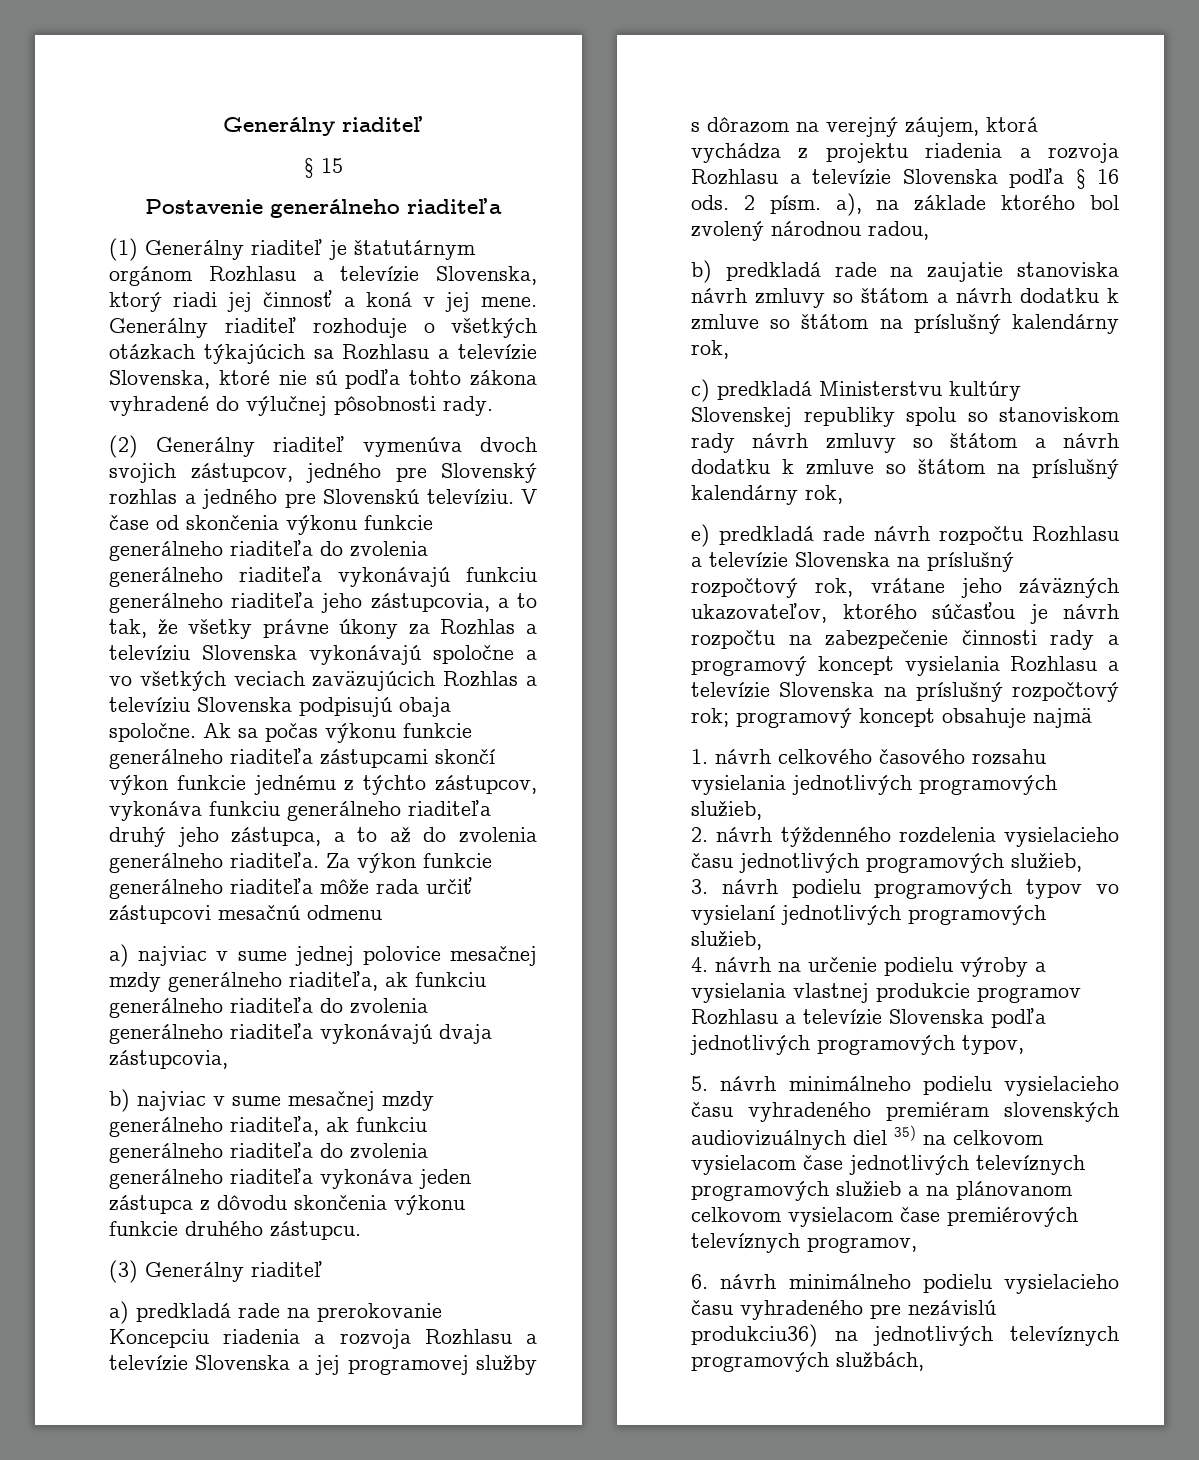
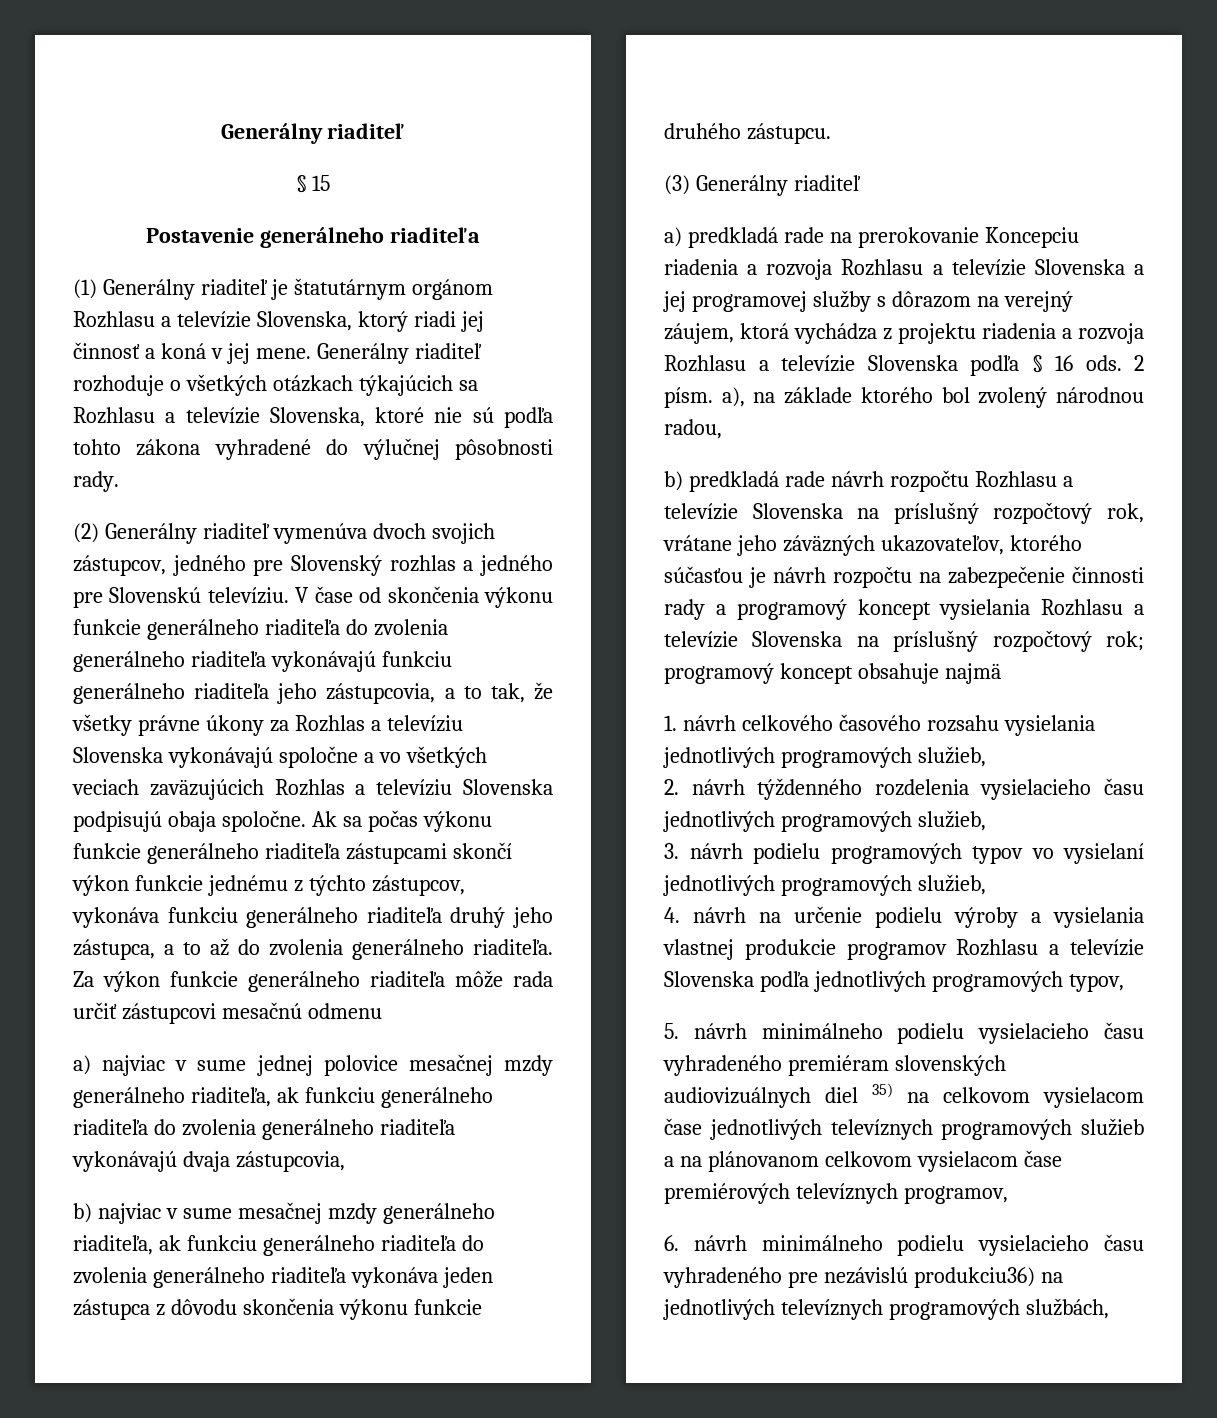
[890,262,1119,282] [691,288,1119,308] [691,314,1119,334] [691,340,729,359] [691,379,1021,402] [691,407,1120,427] [691,433,1119,453] [691,459,1119,479] [691,485,843,505] [691,524,865,547] na zaujatie stanoviska návrh zmluvy so štátom a návrh dodatku k zmluve so štátom na príslušný kalendárny rok, // c) predkladá Ministerstvu kultúry Slovenskej republiky spolu so stanoviskom rady návrh zmluvy so štátom a návrh dodatku k zmluve so štátom na príslušný kalendárny rok, // e) predkladá rade -> (825, 479) none

